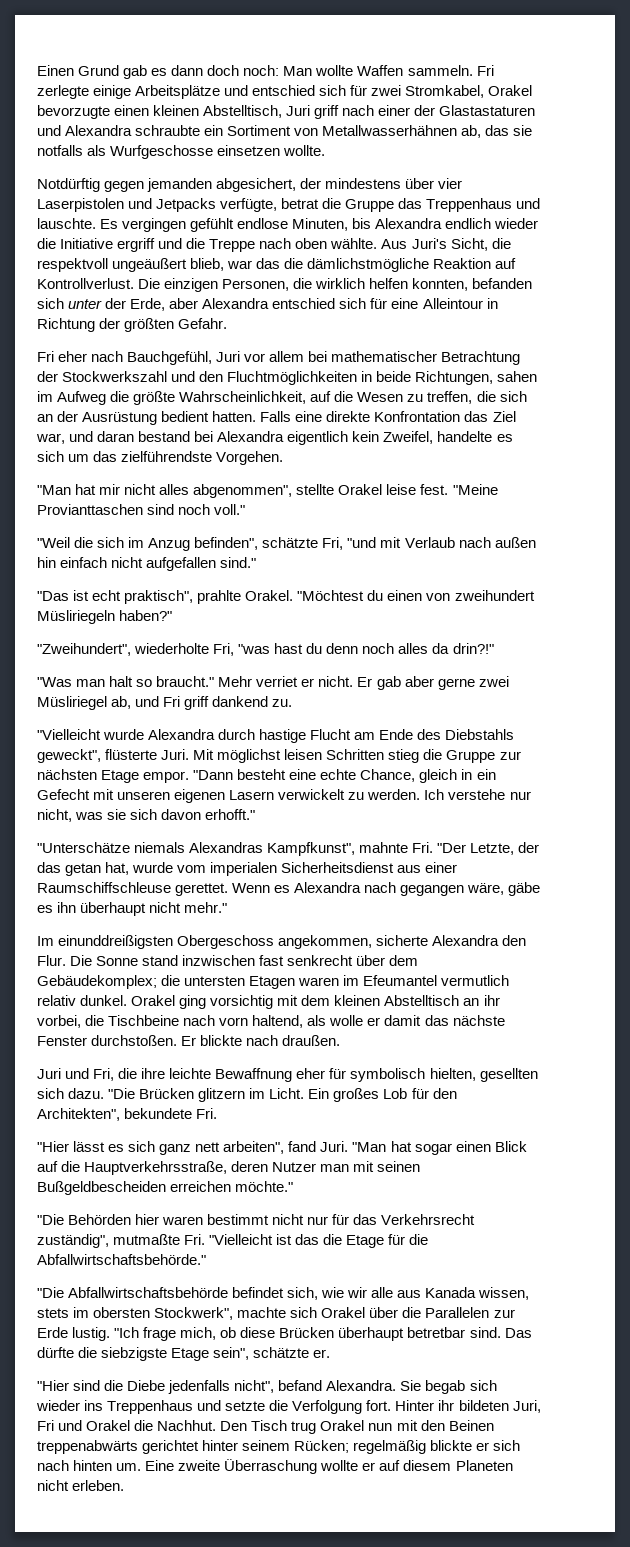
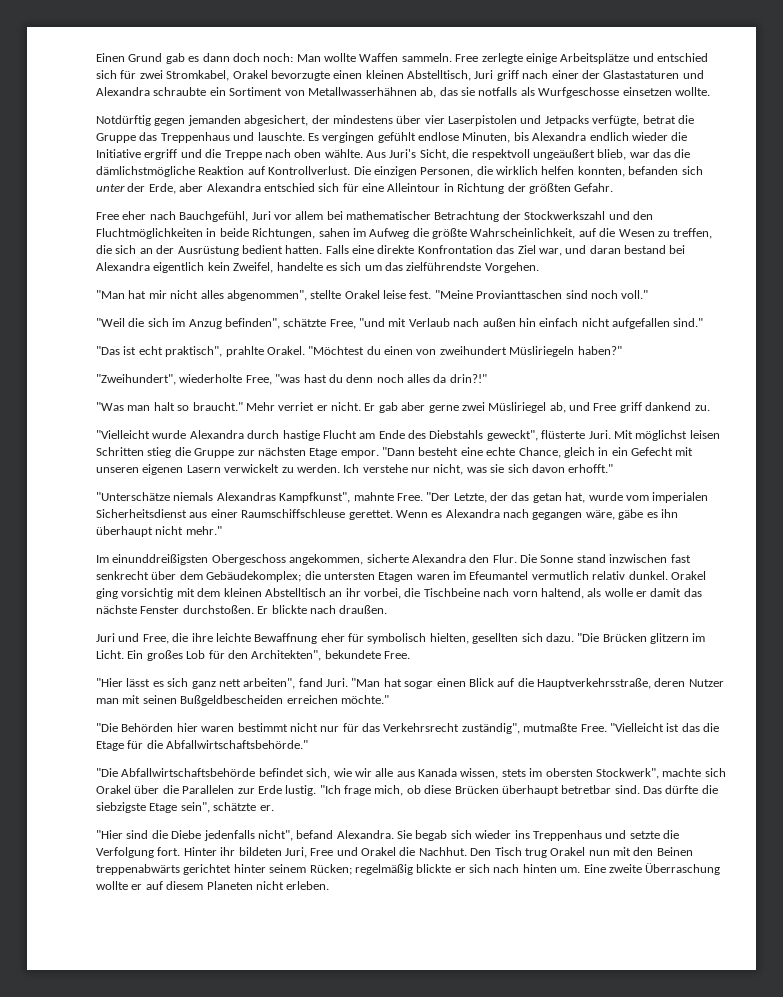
[476,65,494,76] Fri -> [455,54,479,62] Free
[37,351,54,362] Fri -> [96,212,119,220] Free
[322,537,344,550] Fri, -> [329,319,356,329] Free,
[213,643,235,656] Fri, -> [245,375,272,385] Free,
[163,696,181,707] Fri -> [593,403,617,411] Free
[412,842,434,853] Fri. -> [396,493,423,501] Free.
[93,1068,115,1081] Fri, -> [142,634,169,644] Free,
[196,1108,218,1119] Fri. -> [384,651,410,659] Free.
[184,1234,206,1245] Fri. -> [580,724,607,732] Free.
[37,1420,54,1431] Fri -> [310,848,334,856] Free

